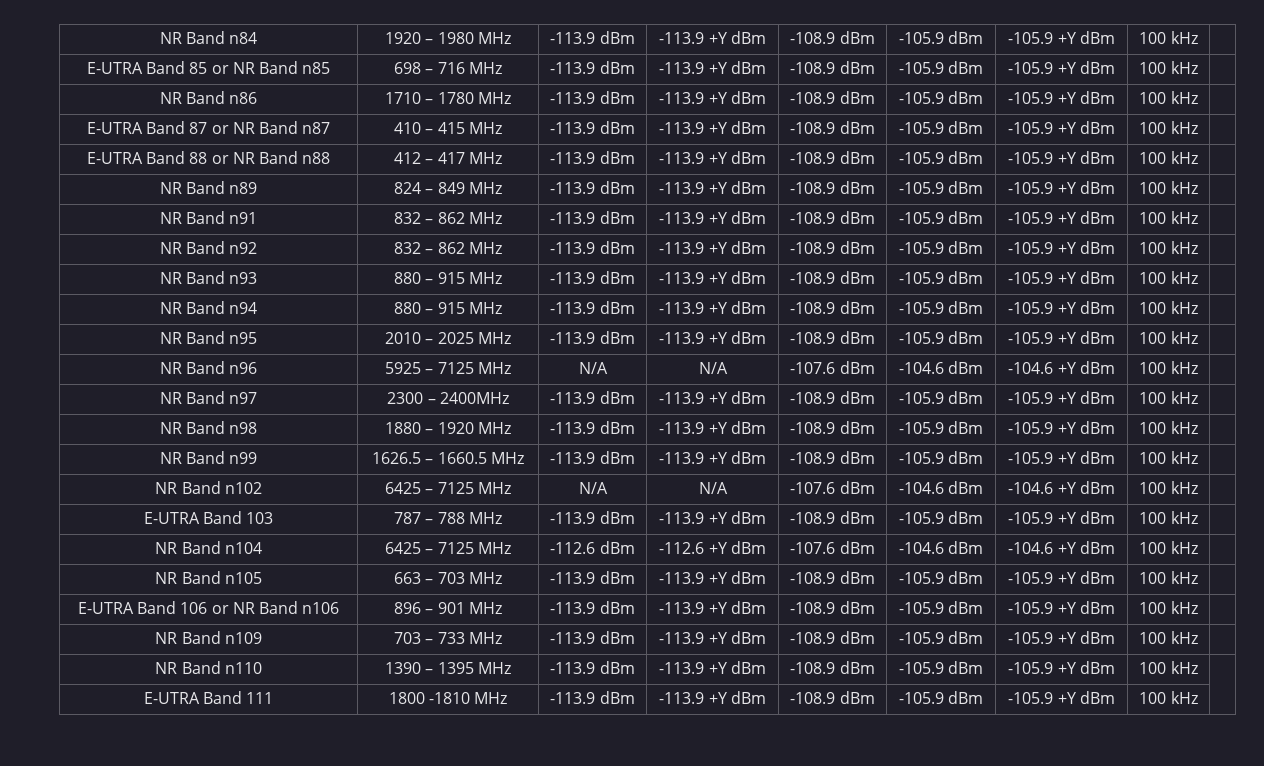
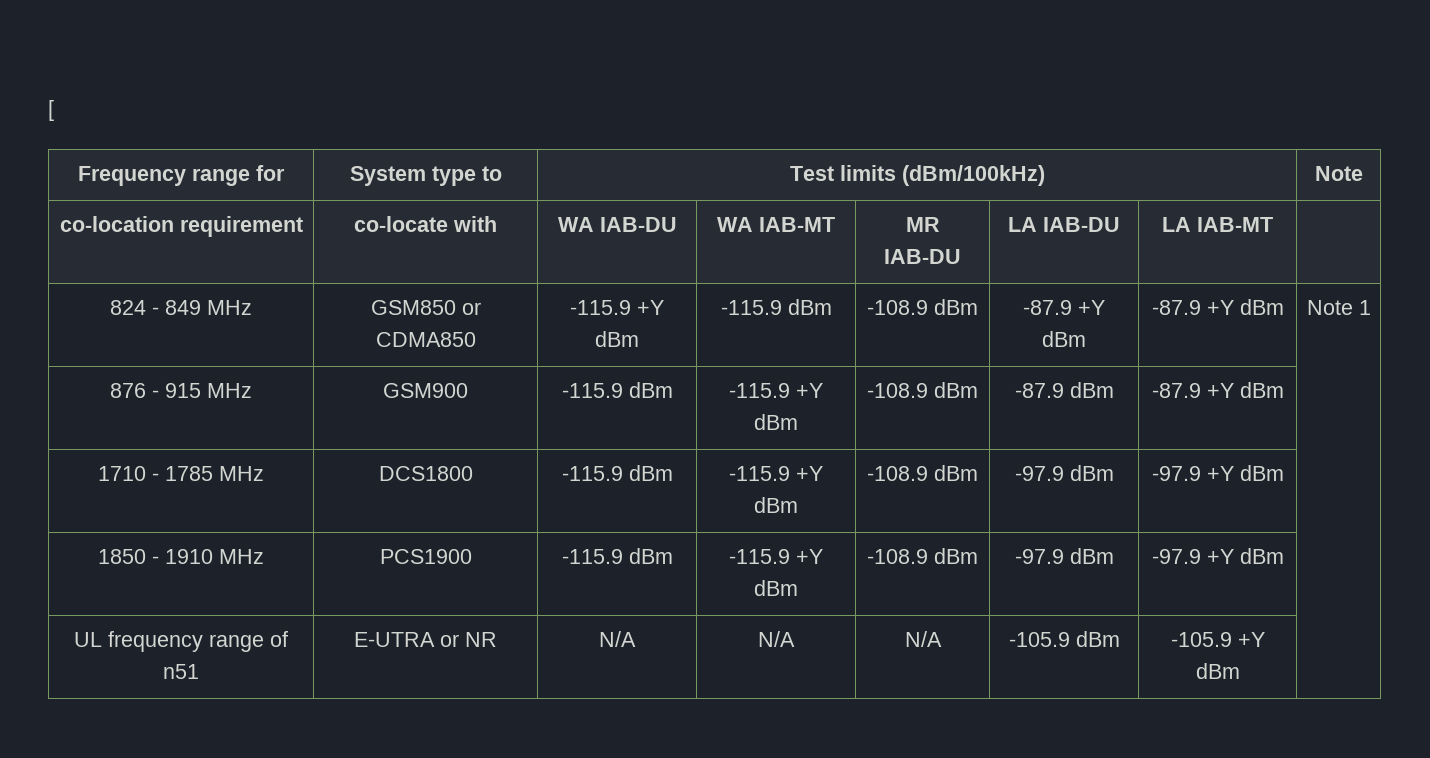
[159,31,258,44] [385,32,511,44] [550,31,635,44] [659,31,766,44] [790,31,875,44] [898,31,984,44] [1008,31,1115,44] [1139,31,1198,44] [86,61,331,74] [394,62,502,74] [550,61,635,74] [659,61,766,74] [790,61,875,74] [898,61,984,74] [1008,61,1115,74] [1139,61,1198,74] [159,91,258,104] [385,92,511,104] [550,91,635,104] [659,91,766,104] [790,91,875,104] [898,91,984,104] [1008,91,1115,104] [1139,91,1198,104] [86,121,331,134] [394,122,502,134] [550,121,635,134] [659,121,766,134] [790,121,875,134] [898,121,984,134] [1008,121,1115,134] [1139,121,1198,134] [86,151,331,164] [394,152,502,164] [550,151,635,164] [659,151,766,164] [790,151,875,164] [898,151,984,164] [1008,151,1115,164] [1139,151,1198,164] [159,181,258,194] [394,182,502,194] [550,181,635,194] [659,181,766,194] [790,181,875,194] [898,181,984,194] [1008,181,1115,194] [1139,181,1198,194] [159,211,258,224] [394,212,502,224] [550,211,635,224] [659,211,766,224] [790,211,875,224] [898,211,984,224] [1008,211,1115,224] [1139,211,1198,224] [159,241,258,254] [394,242,502,254] [550,241,635,254] [659,241,766,254] [790,241,875,254] [898,241,984,254] [1008,241,1115,254] [1139,241,1198,254] [159,271,258,284] [394,272,502,284] [550,271,635,284] [659,271,766,284] [790,271,875,284] [898,271,984,284] [1008,271,1115,284] [1139,271,1198,284] [159,301,258,314] [394,302,502,314] [550,301,635,314] [659,301,766,314] [790,301,875,314] [898,301,984,314] [1008,301,1115,314] [1139,301,1198,314] [159,331,258,344] [385,332,511,344] [550,331,635,344] [659,331,766,344] [790,331,875,344] [898,331,984,344] [1008,331,1115,344] [1139,331,1198,344] [159,361,258,374] [385,362,511,374] [578,362,608,374] [698,362,728,374] [790,361,875,374] [898,361,984,374] [1008,361,1115,374] [1139,361,1198,374] [159,391,258,404] [387,392,509,404] [550,391,635,404] [659,391,766,404] [790,391,875,404] [898,391,984,404] [1008,391,1115,404] [1139,391,1198,404] [159,421,258,434] [385,422,511,434] [550,421,635,434] [659,421,766,434] [790,421,875,434] [898,421,984,434] [1008,421,1115,434] [1139,421,1198,434] [159,451,258,464] [372,452,524,464] [550,451,635,464] [659,451,766,464] [790,451,875,464] [898,451,984,464] [1008,451,1115,464] [1139,451,1198,464] [155,481,262,494] [385,482,511,494] [578,482,608,494] [698,482,728,494] [790,481,875,494] [898,481,984,494] [1008,481,1115,494] [1139,481,1198,494] [143,511,274,524] [394,512,502,524] [550,511,635,524] [659,511,766,524] [790,511,875,524] [898,511,984,524] [1008,511,1115,524] [1139,511,1198,524] [155,541,262,554] [385,542,511,554] [550,541,635,554] [659,541,766,554] [790,541,875,554] [898,541,984,554] [1008,541,1115,554] [1139,541,1198,554] [155,571,262,584] [394,572,502,584] [550,571,635,584] [659,571,766,584] [790,571,875,584] [898,571,984,584] [1008,571,1115,584] [1139,571,1198,584] [77,601,340,614] [394,602,502,614] [550,601,635,614] [659,601,766,614] [790,601,875,614] [898,601,984,614] [1008,601,1115,614] [1139,601,1198,614] [155,631,262,644] [394,632,502,644] [550,631,635,644] [659,631,766,644] [790,631,875,644] [898,631,984,644] [1008,631,1115,644] [1139,631,1198,644] [155,661,262,674] [385,662,511,674] [550,661,635,674] [659,661,766,674] [790,661,875,674] [898,661,984,674] [1008,661,1115,674] [1139,661,1198,674] [143,691,274,704] [388,692,508,704] [550,691,635,704] [659,691,766,704] [790,691,875,704] [898,691,984,704] [1008,691,1115,704] [1139,691,1198,704] NR Band n84 | 1920 – 1980 MHz | -113.9 dBm | -113.9 +Y dBm | -108.9 dBm | -105.9 dBm | -105.9 +Y dBm | 100 kHz | // E-UTRA Band 85 or NR Band n85 | 698 – 716 MHz | -113.9 dBm | -113.9 +Y dBm | -108.9 dBm | -105.9 dBm | -105.9 +Y dBm | 100 kHz | // NR Band n86 | 1710 – 1780 MHz | -113.9 dBm | -113.9 +Y dBm | -108.9 dBm | -105.9 dBm | -105.9 +Y dBm | 100 kHz | // E-UTRA Band 87 or NR Band n87 | 410 – 415 MHz | -113.9 dBm | -113.9 +Y dBm | -108.9 dBm | -105.9 dBm | -105.9 +Y dBm | 100 kHz | // E-UTRA Band 88 or NR Band n88 | 412 – 417 MHz | -113.9 dBm | -113.9 +Y dBm | -108.9 dBm | -105.9 dBm | -105.9 +Y dBm | 100 kHz | // NR Band n89 | 824 – 849 MHz | -113.9 dBm | -113.9 +Y dBm | -108.9 dBm | -105.9 dBm | -105.9 +Y dBm | 100 kHz | // NR Band n91 | 832 – 862 MHz | -113.9 dBm | -113.9 +Y dBm | -108.9 dBm | -105.9 dBm | -105.9 +Y dBm | 100 kHz | // NR Band n92 | 832 – 862 MHz | -113.9 dBm | -113.9 +Y dBm | -108.9 dBm | -105.9 dBm | -105.9 +Y dBm | 100 kHz | // NR Band n93 | 880 – 915 MHz | -113.9 dBm | -113.9 +Y dBm | -108.9 dBm | -105.9 dBm | -105.9 +Y dBm | 100 kHz | // NR Band n94 | 880 – 915 MHz | -113.9 dBm | -113.9 +Y dBm | -108.9 dBm | -105.9 dBm | -105.9 +Y dBm | 100 kHz | // NR Band n95 | 2010 – 2025 MHz | -113.9 dBm | -113.9 +Y dBm | -108.9 dBm | -105.9 dBm | -105.9 +Y dBm | 100 kHz | // NR Band n96 | 5925 – 7125 MHz | N/A | N/A | -107.6 dBm | -104.6 dBm | -104.6 +Y dBm | 100 kHz | // NR Band n97 | 2300 – 2400MHz | -113.9 dBm | -113.9 +Y dBm | -108.9 dBm | -105.9 dBm | -105.9 +Y dBm | 100 kHz | // NR Band n98 | 1880 – 1920 MHz | -113.9 dBm | -113.9 +Y dBm | -108.9 dBm | -105.9 dBm | -105.9 +Y dBm | 100 kHz | // NR Band n99 | 1626.5 – 1660.5 MHz | -113.9 dBm | -113.9 +Y dBm | -108.9 dBm | -105.9 dBm | -105.9 +Y dBm | 100 kHz | // NR Band n102 | 6425 – 7125 MHz | N/A | N/A | -107.6 dBm | -104.6 dBm | -104.6 +Y dBm | 100 kHz | // E-UTRA Band 103 | 787 – 788 MHz | -113.9 dBm | -113.9 +Y dBm | -108.9 dBm | -105.9 dBm | -105.9 +Y dBm | 100 kHz | // NR Band n104 | 6425 – 7125 MHz | -112.6 dBm | -112.6 +Y dBm | -107.6 dBm | -104.6 dBm | -104.6 +Y dBm | 100 kHz | // NR Band n105 | 663 – 703 MHz | -113.9 dBm | -113.9 +Y dBm | -108.9 dBm | -105.9 dBm | -105.9 +Y dBm | 100 kHz | // E-UTRA Band 106 or NR Band n106 | 896 – 901 MHz | -113.9 dBm | -113.9 +Y dBm | -108.9 dBm | -105.9 dBm | -105.9 +Y dBm | 100 kHz | // NR Band n109 | 703 – 733 MHz | -113.9 dBm | -113.9 +Y dBm | -108.9 dBm | -105.9 dBm | -105.9 +Y dBm | 100 kHz | // NR Band n110 | 1390 – 1395 MHz | -113.9 dBm | -113.9 +Y dBm | -108.9 dBm | -105.9 dBm | -105.9 +Y dBm | 100 kHz | // E-UTRA Band 111 | 1800 -1810 MHz | -113.9 dBm | -113.9 +Y dBm | -108.9 dBm | -105.9 dBm | -105.9 +Y dBm | 100 kHz -> [48,100,54,121] [78,165,285,186] [349,166,502,186] [789,165,1045,186] [1314,166,1363,181] [59,216,303,237] [354,216,497,232] [557,217,677,232] [717,217,835,232] [905,217,940,232] [884,249,961,264] [1008,217,1120,232] [1162,217,1273,232] [110,300,252,315] [370,300,481,315] [375,332,476,347] [570,300,664,315] [595,331,639,347] [720,299,832,315] [867,299,978,315] [1023,300,1105,315] [1042,331,1086,347] [1151,299,1284,315] [1306,300,1371,315] [110,383,252,398] [383,383,468,398] [561,382,673,398] [729,383,823,398] [754,414,798,430] [867,382,978,398] [1014,382,1114,398] [1151,382,1284,398] [98,466,264,481] [378,466,473,481] [561,465,673,481] [729,466,823,481] [754,497,798,513] [867,465,978,481] [1014,465,1114,481] [1151,465,1284,481] [98,549,264,564] [379,549,472,564] [561,548,673,564] [729,549,823,564] [754,580,798,596] [867,548,978,564] [1014,548,1114,564] [1151,548,1284,564] [74,631,288,652] [163,664,199,679] [354,632,497,647] [599,631,636,647] [758,631,795,647] [904,631,942,647] [1008,631,1120,647] [1170,632,1265,647] [1195,663,1240,679] [ // Frequency range for | System type to | Test limits (dBm/100kHz) | Note // co-location requirement | co-locate with | WA IAB-DU | WA IAB-MT | MR IAB-DU | LA IAB-DU | LA IAB-MT | // 824 - 849 MHz | GSM850 or CDMA850 | -115.9 +Y dBm | -115.9 dBm | -108.9 dBm | -87.9 +Y dBm | -87.9 +Y dBm | Note 1 // 876 - 915 MHz | GSM900 | -115.9 dBm | -115.9 +Y dBm | -108.9 dBm | -87.9 dBm | -87.9 +Y dBm | // 1710 - 1785 MHz | DCS1800 | -115.9 dBm | -115.9 +Y dBm | -108.9 dBm | -97.9 dBm | -97.9 +Y dBm | // 1850 - 1910 MHz | PCS1900 | -115.9 dBm | -115.9 +Y dBm | -108.9 dBm | -97.9 dBm | -97.9 +Y dBm | // UL frequency range of n51 | E-UTRA or NR | N/A | N/A | N/A | -105.9 dBm | -105.9 +Y dBm

